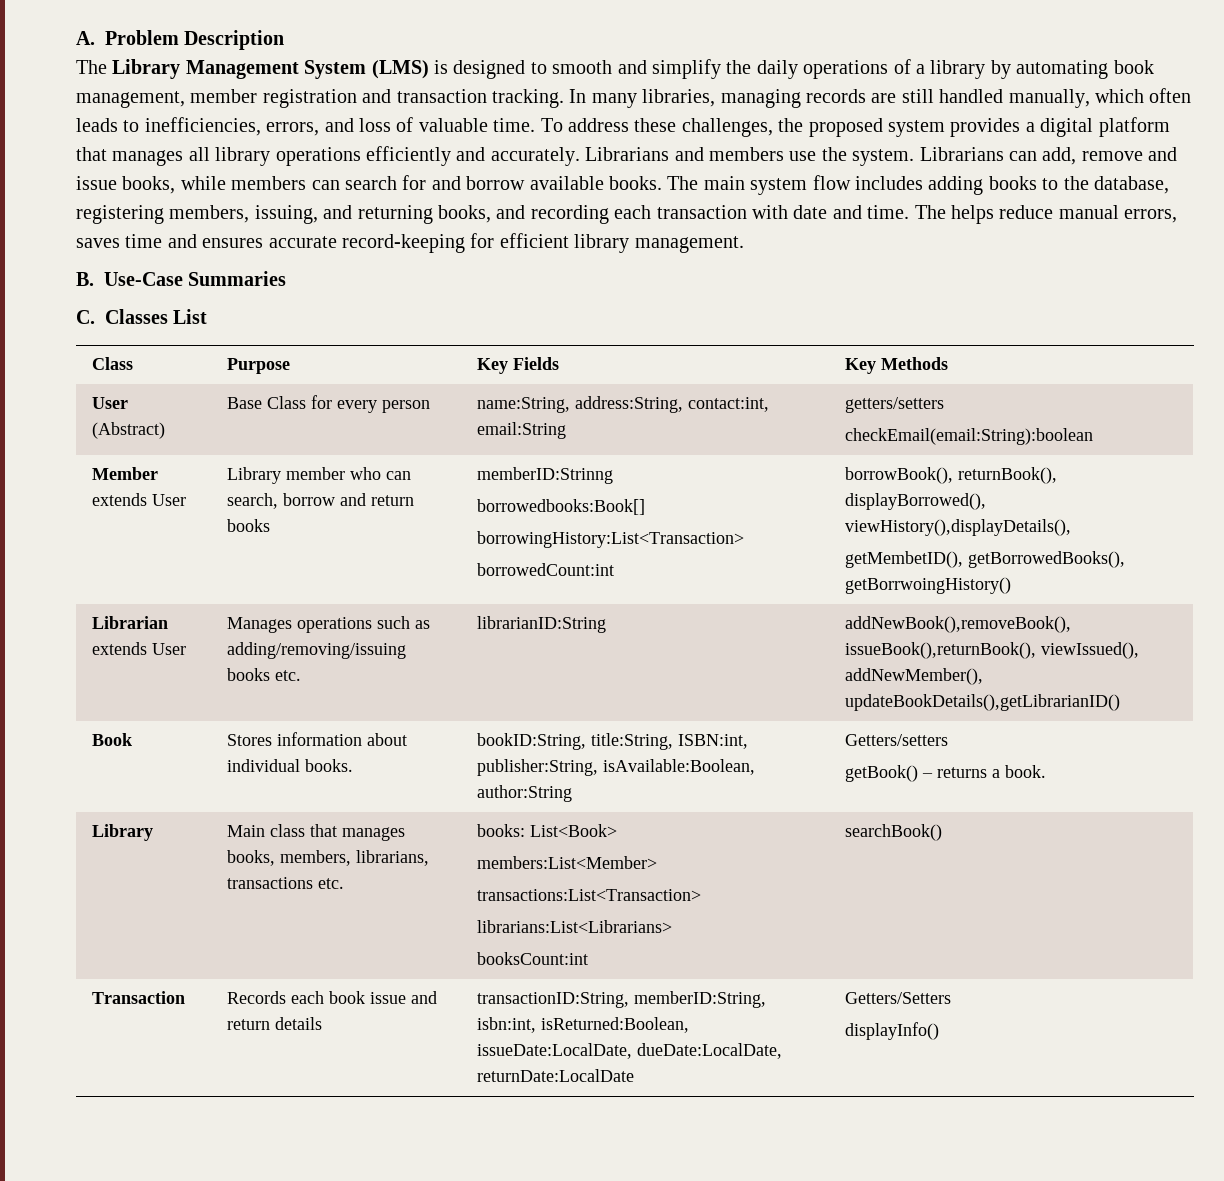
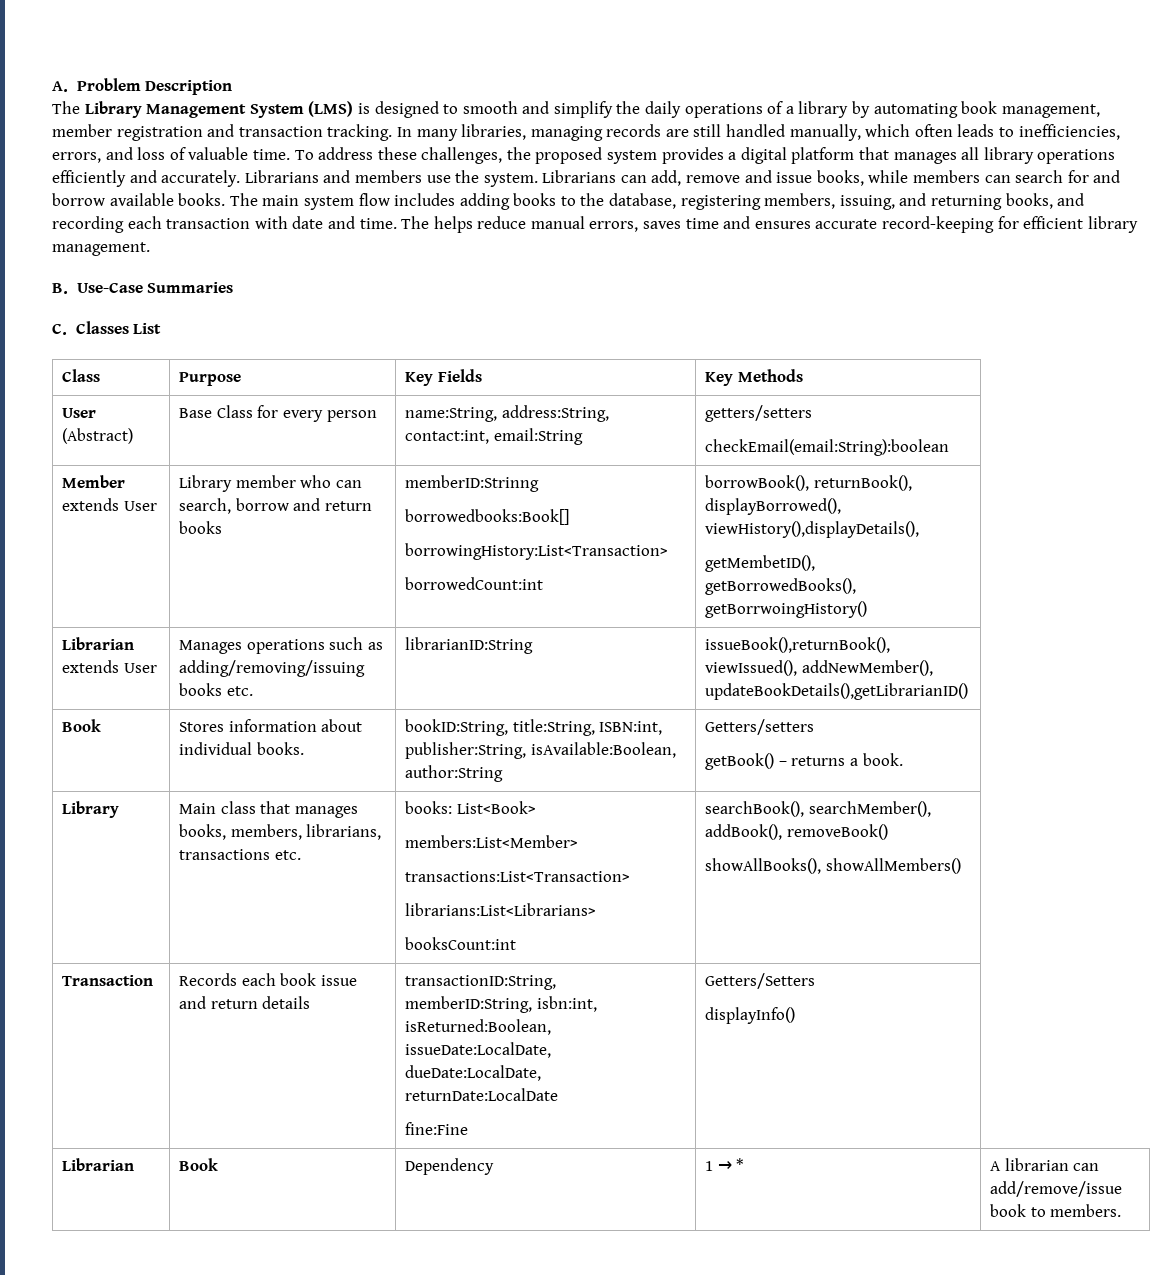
[844,616,1071,633] addNewBook(),removeBook(), -> (534, 645) none
[844,824,942,841] searchBook() -> [705,801,931,817] [705,824,888,840] [705,858,961,874] searchBook(), searchMember(), addBook(), removeBook() // showAllBooks(), showAllMembers()
(634, 1075) none -> [405,1122,469,1135] // fine:Fine
(939, 1031) none -> [62,1158,135,1171] [179,1158,219,1171] [405,1158,495,1175] [705,1158,745,1171] [990,1158,1100,1171] [990,1181,1123,1197] [990,1204,1122,1217] // Librarian | Book | Dependency | 1 → * | A librarian can add/remove/issue book to members.

